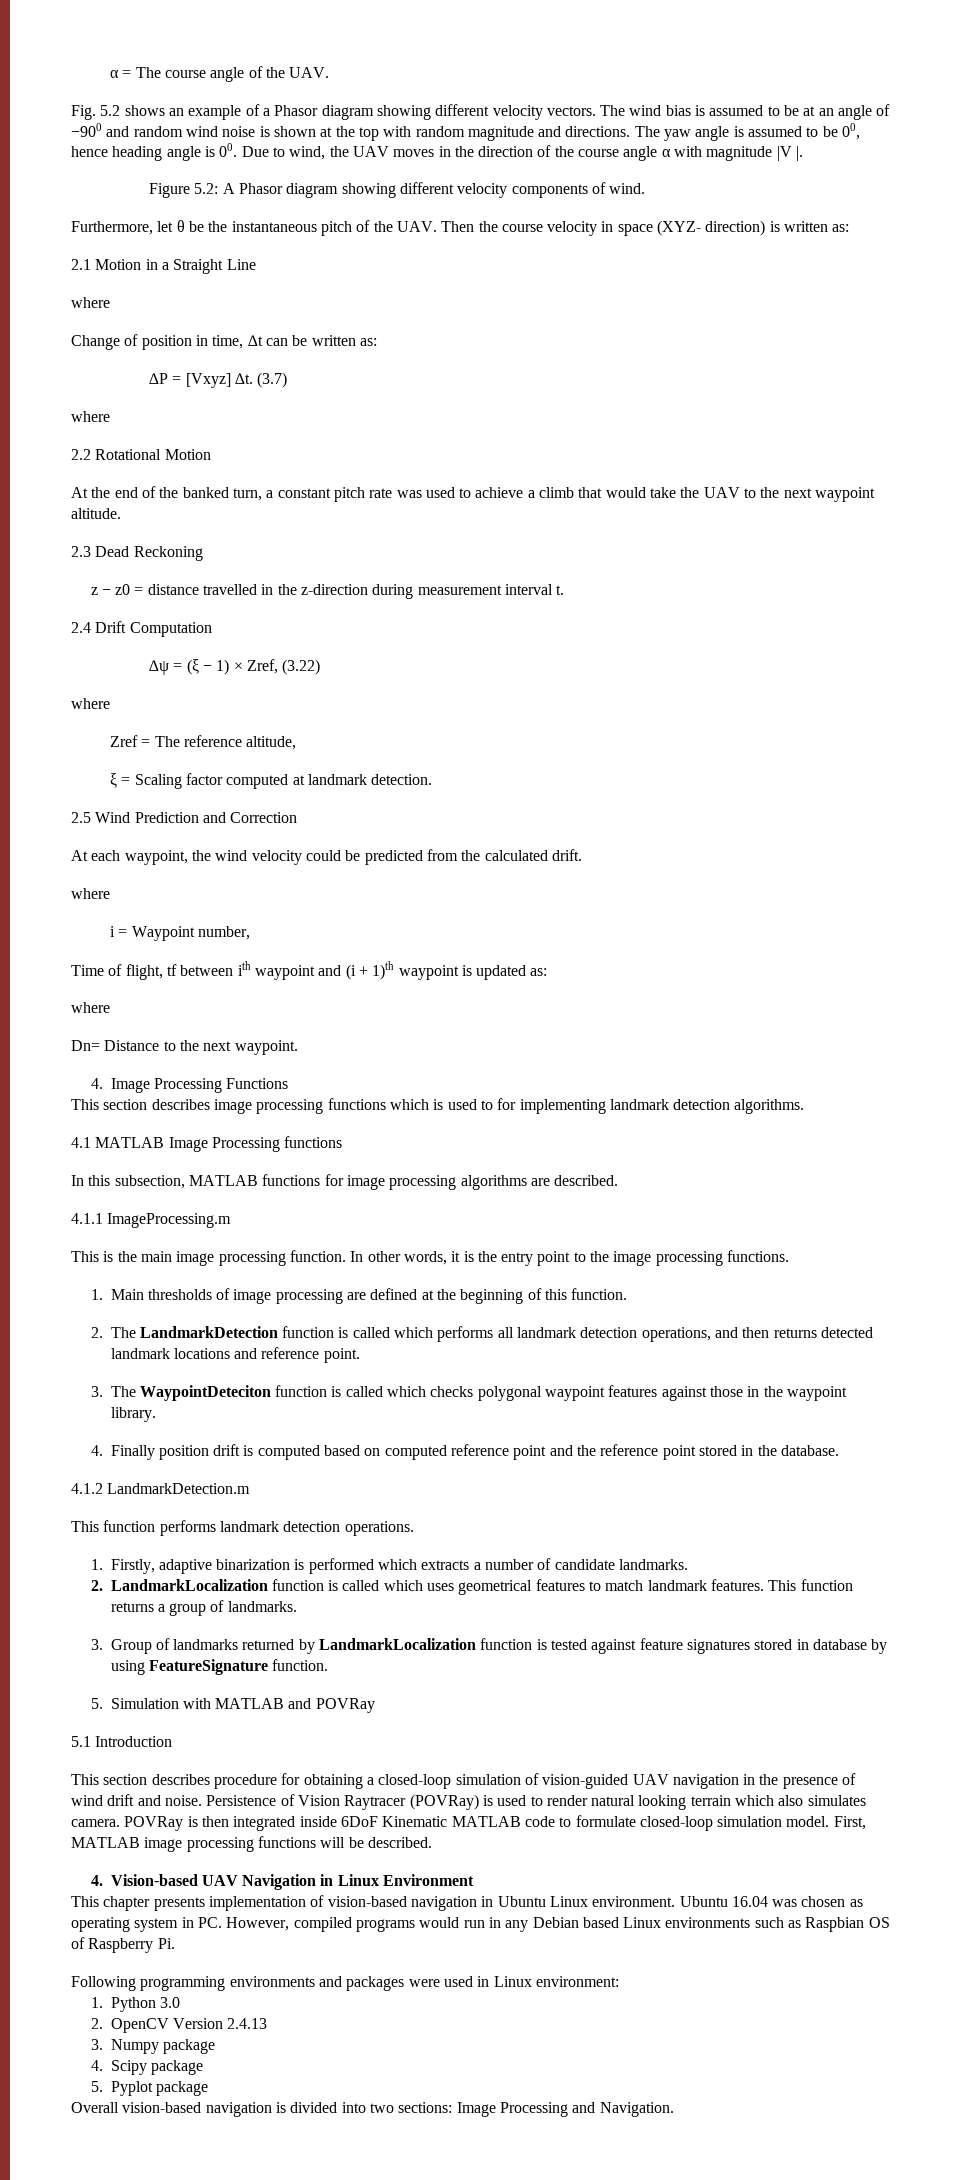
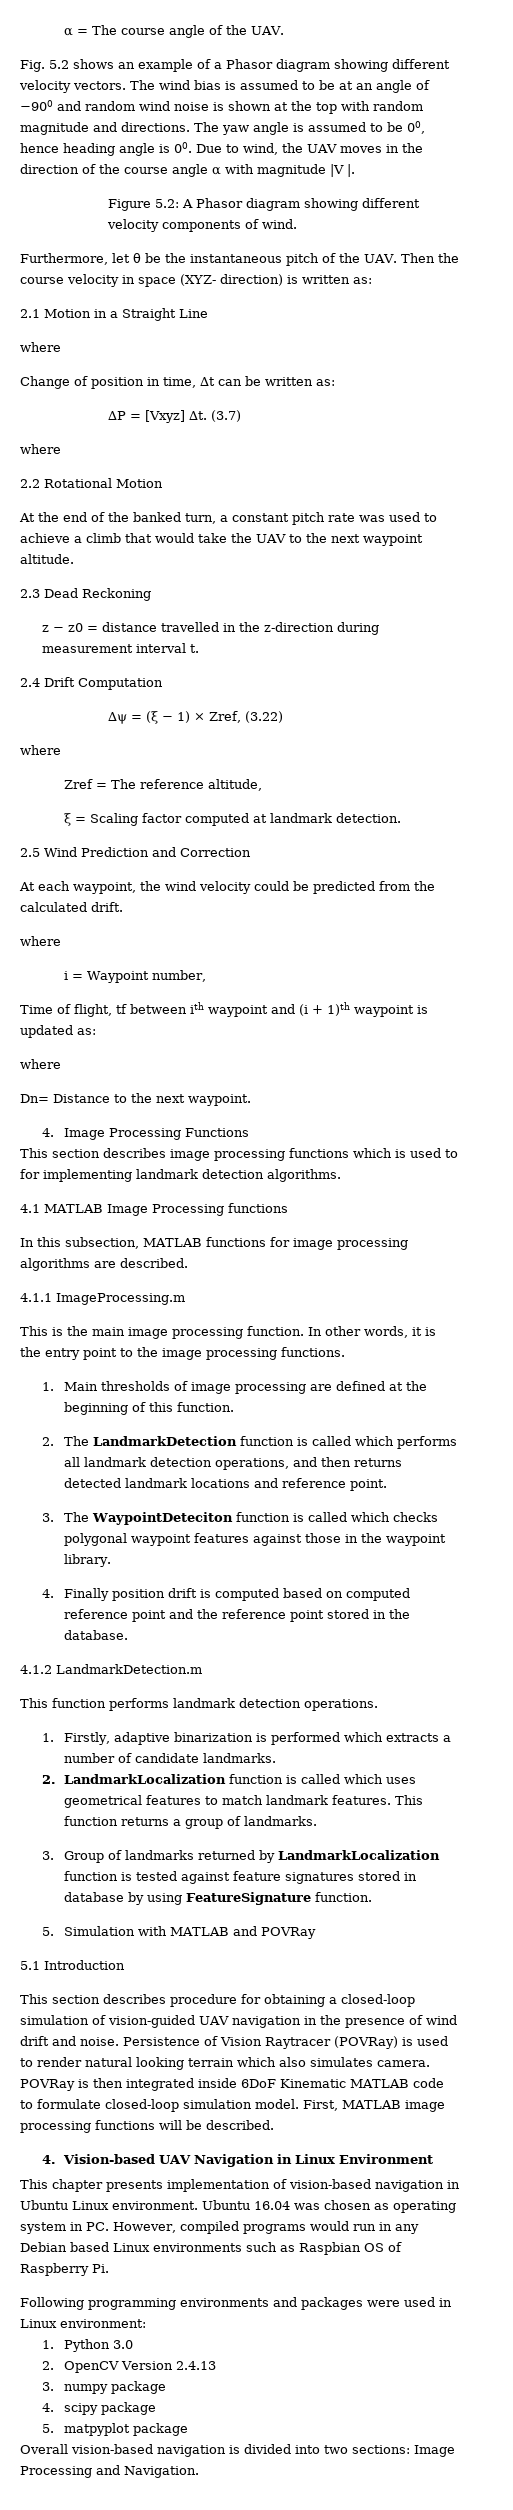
[110,2039,159,2054] Numpy -> [63,2384,108,2394] numpy
[110,2060,147,2075] Scipy -> [63,2403,98,2415] scipy
[110,2081,153,2096] Pyplot -> [63,2423,130,2436] matpyplot

